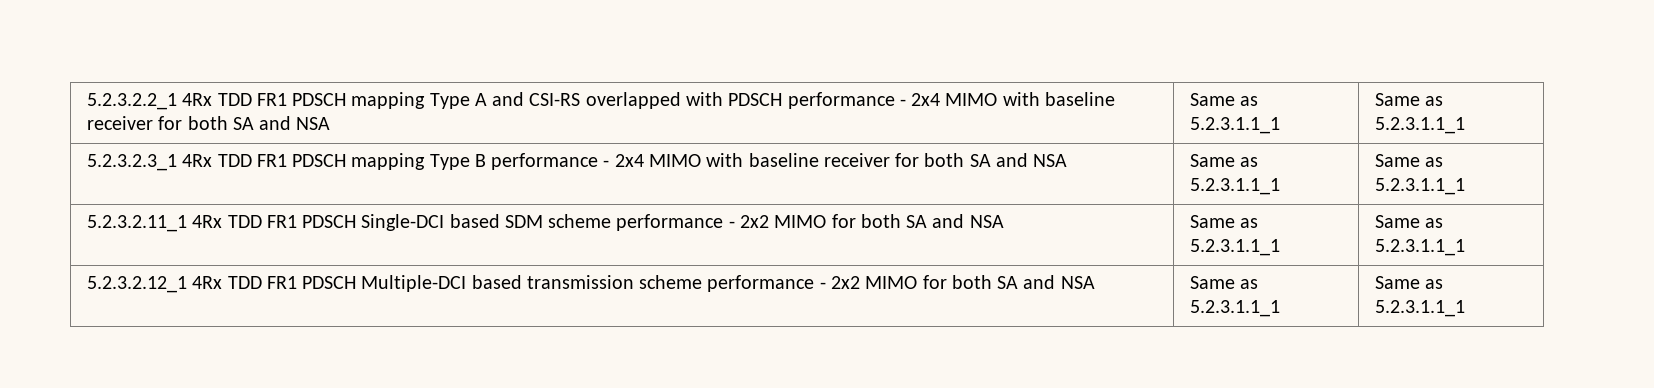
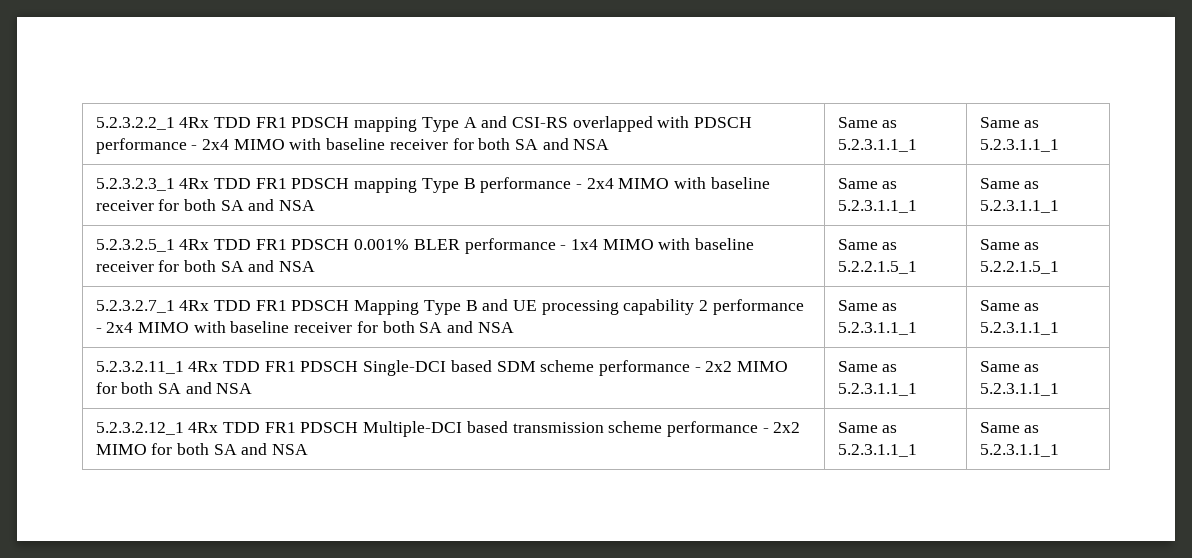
(1466, 186) none -> [95,238,755,254] [95,260,316,272] [837,239,898,250] [837,261,917,274] [979,239,1040,250] [979,261,1059,274] [95,299,804,315] [95,321,514,333] [837,300,898,311] [837,322,917,335] [979,300,1040,311] [979,322,1059,335] // 5.2.3.2.5_1 4Rx TDD FR1 PDSCH 0.001% BLER performance - 1x4 MIMO with baseline receiver for both SA and NSA | Same as 5.2.2.1.5_1 | Same as 5.2.2.1.5_1 // 5.2.3.2.7_1 4Rx TDD FR1 PDSCH Mapping Type B and UE processing capability 2 performance - 2x4 MIMO with baseline receiver for both SA and NSA | Same as 5.2.3.1.1_1 | Same as 5.2.3.1.1_1

